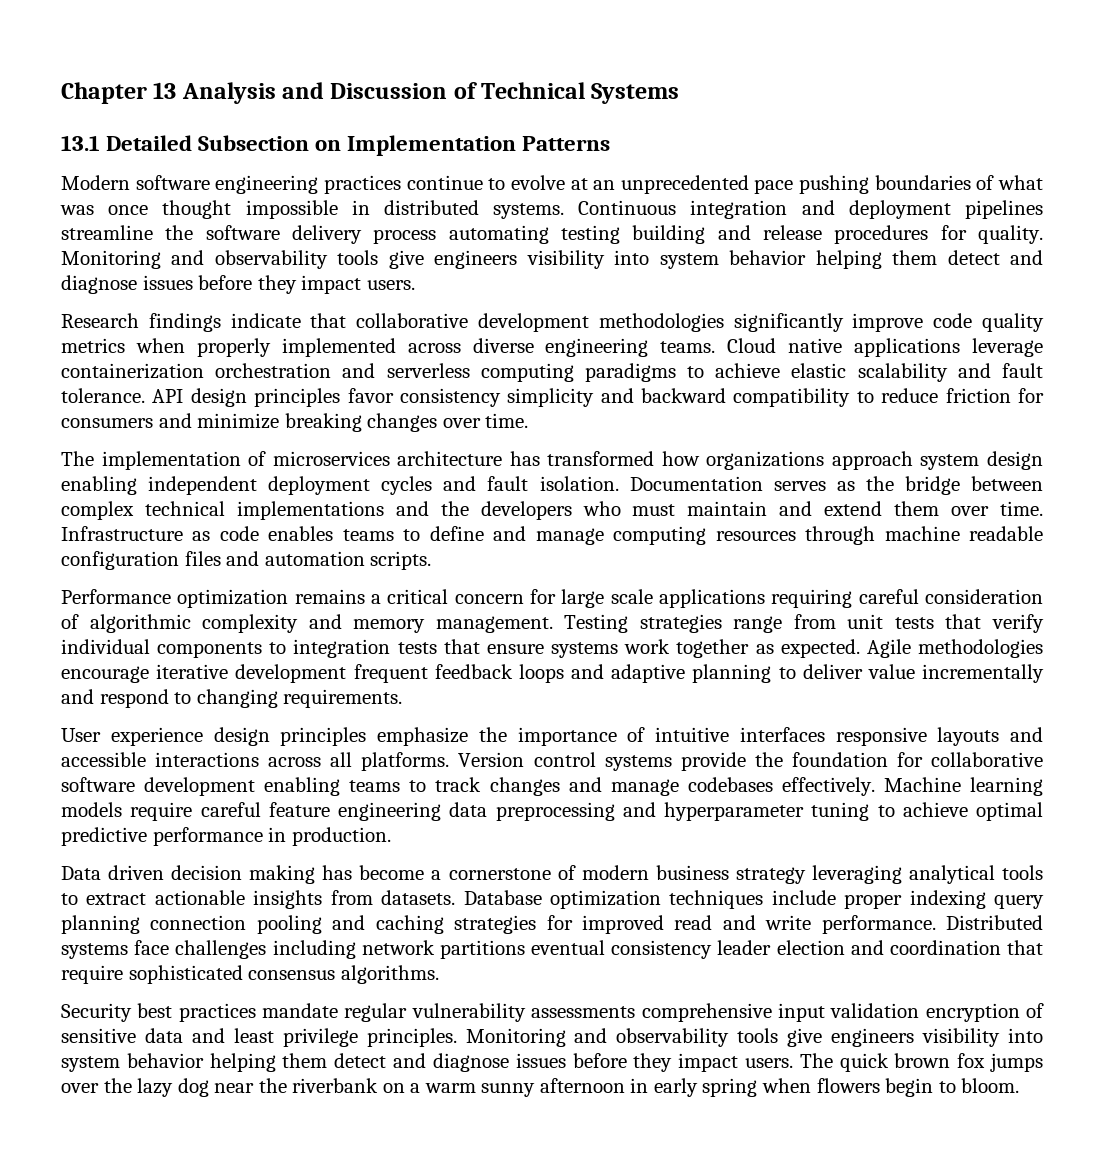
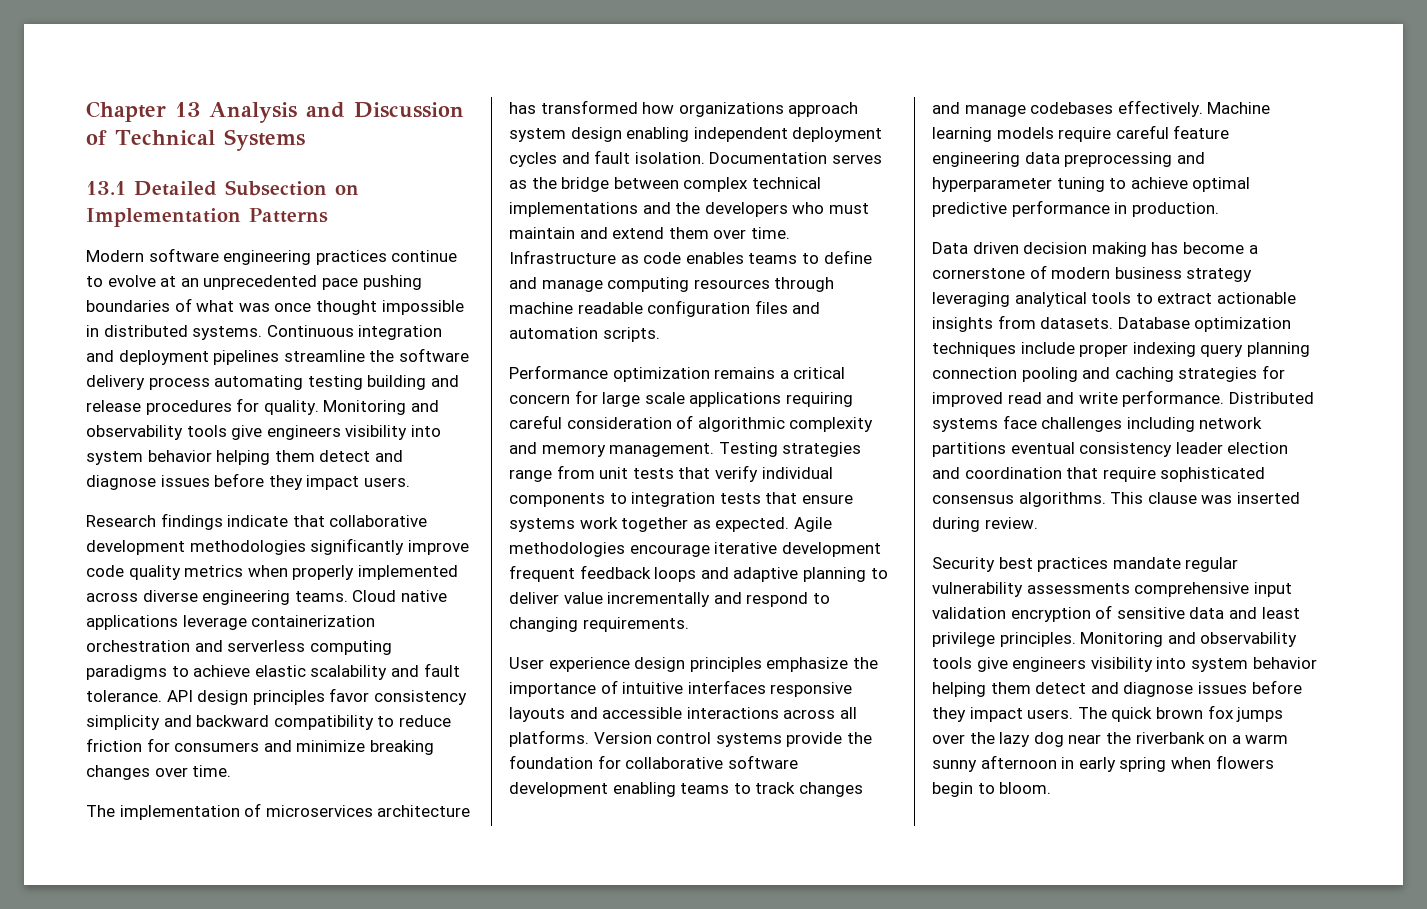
(439, 974) none -> [1110,492,1300,504] [932,517,1038,532] This clause was inserted during review.

